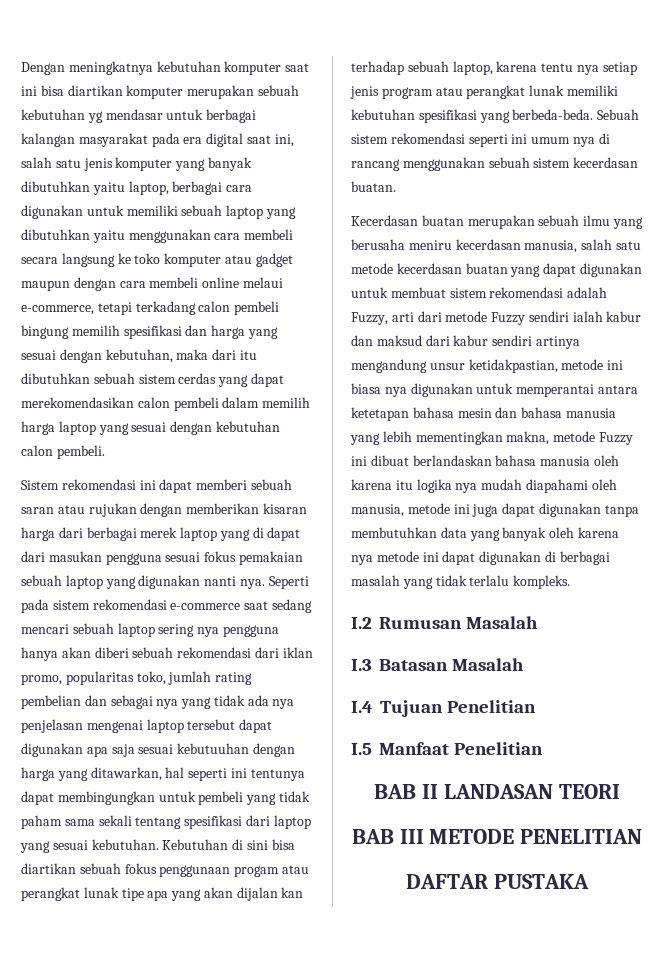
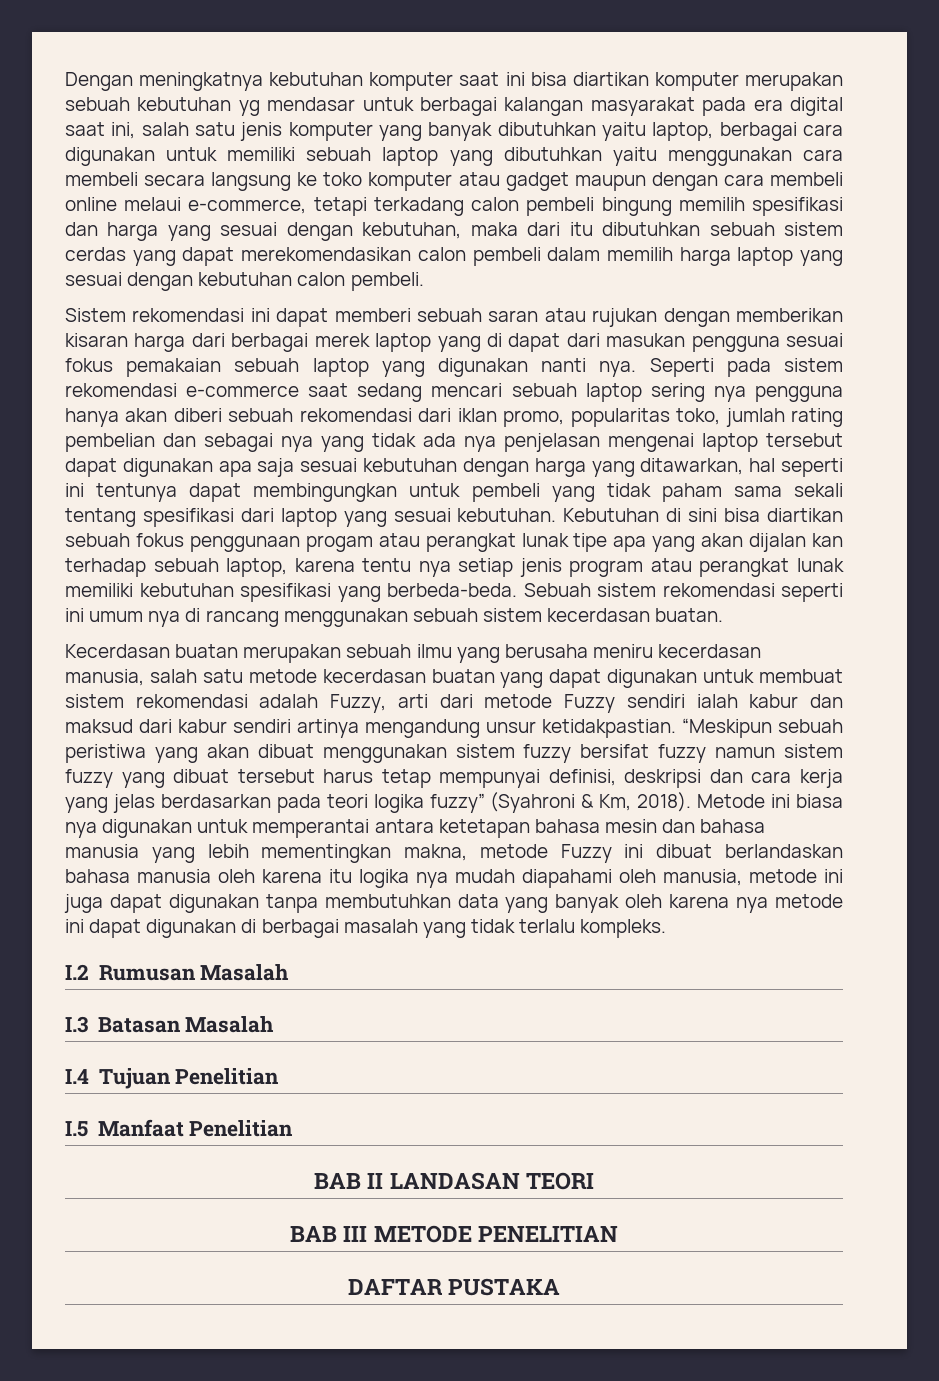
[177,743,250,754] kebutuuhan -> [363,458,458,472] kebutuhan
[468,359,604,373] ketidakpastian, metode -> [542,718,843,738] [65,744,843,763] [65,769,843,788] [65,792,766,813] ketidakpastian. “Meskipun sebuah peristiwa yang akan dibuat menggunakan sistem fuzzy bersifat fuzzy namun sistem fuzzy yang dibuat tersebut harus tetap mempunyai definisi, deskripsi dan cara kerja yang jelas berdasarkan pada teori logika fuzzy” (Syahroni & Km, 2018). Metode

